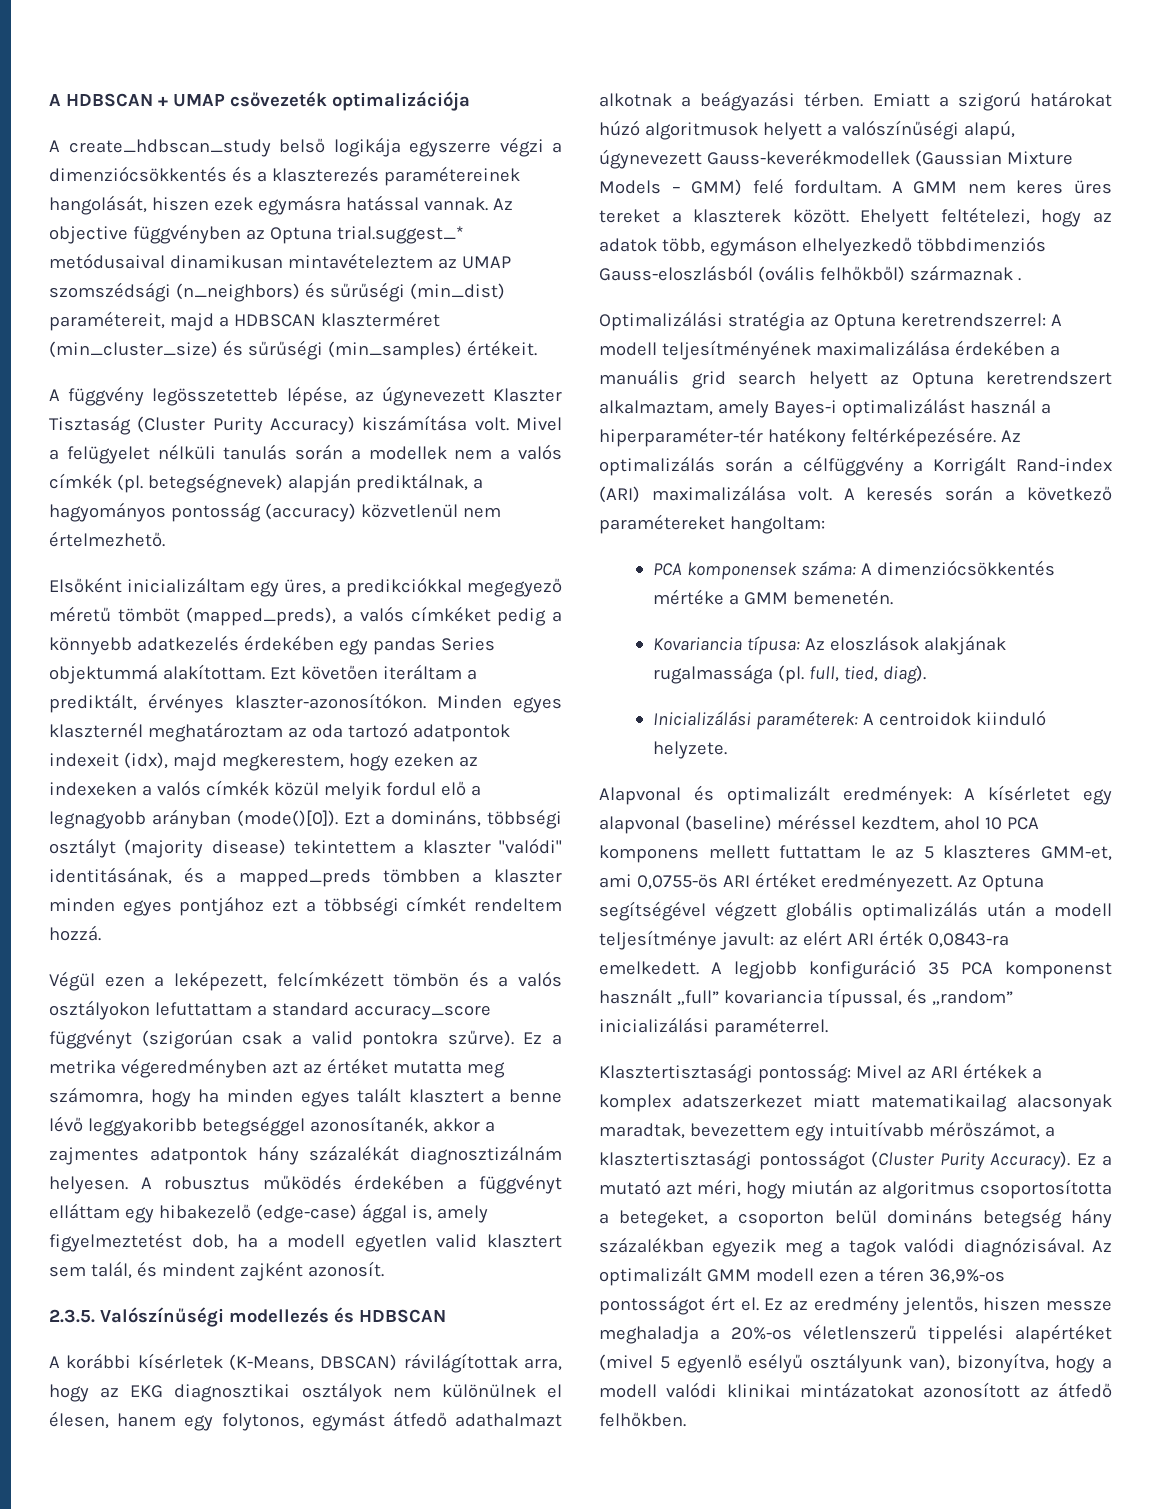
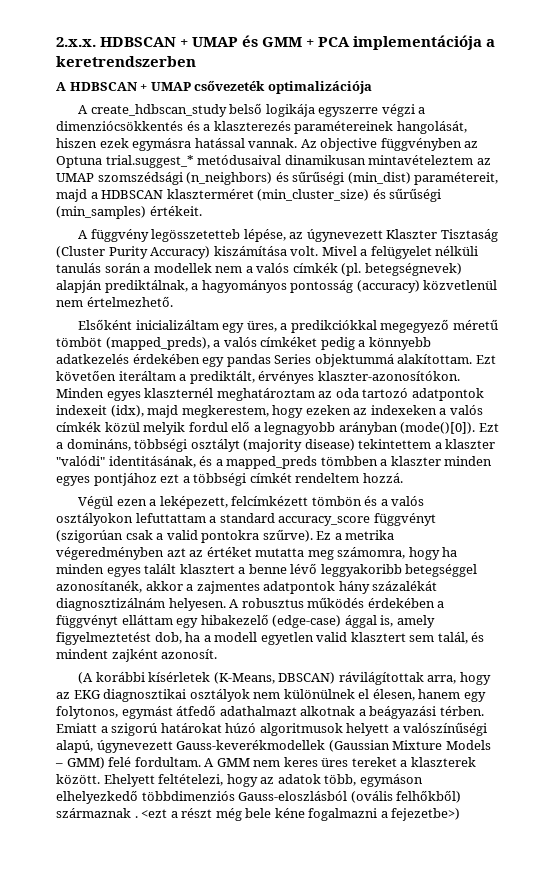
(49, 100) none -> [56,35,496,50] [56,56,196,67] 2.x.x. HDBSCAN + UMAP és GMM + PCA implementációja a keretrendszerben //
[49,1307,446,1327] [49,1356,60,1368] 2.3.5. Valószínűségi modellezés és HDBSCAN // A -> [78,672,94,684] (A
[599,311,1062,331] [599,340,1060,360] [599,369,1112,389] [599,398,1051,418] [599,427,1021,447] [599,456,1112,476] [599,485,1112,503] [599,514,825,534] [652,560,1055,580] [652,589,893,605] [652,635,1006,655] [652,664,926,684] [652,710,1046,730] [652,741,727,759] [599,785,1112,805] [599,814,1039,834] [599,845,1112,863] [599,872,1044,892] [599,901,1112,921] [599,930,1009,950] [599,959,1112,979] [599,988,1013,1008] [599,1017,828,1037] [599,1063,1042,1083] [599,1094,1112,1112] [599,1121,1055,1141] [599,1150,1112,1170] [599,1179,1112,1199] [599,1208,1112,1228] [599,1237,1112,1257] [599,1266,1005,1286] [599,1295,1112,1315] [599,1324,1112,1344] [599,1353,1112,1373] [599,1382,1112,1398] [599,1412,686,1427] // Optimalizálási stratégia az Optuna keretrendszerrel: A modell teljesítményének maximalizálása érdekében a manuális grid search helyett az Optuna keretrendszert alkalmaztam, amely Bayes-i optimalizálást használ a hiperparaméter-tér hatékony feltérképezésére. Az optimalizálás során a célfüggvény a Korrigált Rand-index (ARI) maximalizálása volt. A keresés során a következő paramétereket hangoltam: // PCA komponensek száma: A dimenziócsökkentés mértéke a GMM bemenetén. // Kovariancia típusa: Az eloszlások alakjának rugalmassága (pl. full, tied, diag). // Inicializálási paraméterek: A centroidok kiinduló helyzete. // Alapvonal és optimalizált eredmények: A kísérletet egy alapvonal (baseline) méréssel kezdtem, ahol 10 PCA komponens mellett futtattam le az 5 klaszteres GMM-et, ami 0,0755-ös ARI értéket eredményezett. Az Optuna segítségével végzett globális optimalizálás után a modell teljesítménye javult: az elért ARI érték 0,0843-ra emelkedett. A legjobb konfiguráció 35 PCA komponenst használt „full” kovariancia típussal, és „random” inicializálási paraméterrel. // Klasztertisztasági pontosság: Mivel az ARI értékek a komplex adatszerkezet miatt matematikailag alacsonyak maradtak, bevezettem egy intuitívabb mérőszámot, a klasztertisztasági pontosságot (Cluster Purity Accuracy). Ez a mutató azt méri, hogy miután az algoritmus csoportosította a betegeket, a csoporton belül domináns betegség hány százalékban egyezik meg a tagok valódi diagnózisával. Az optimalizált GMM modell ezen a téren 36,9%-os pontosságot ért el. Ez az eredmény jelentős, hiszen messze meghaladja a 20%-os véletlenszerű tippelési alapértéket (mivel 5 egyenlő esélyű osztályunk van), bizonyítva, hogy a modell valódi klinikai mintázatokat azonosított az átfedő felhőkben. -> [141,808,461,821] <ezt a részt még bele kéne fogalmazni a fejezetbe>)

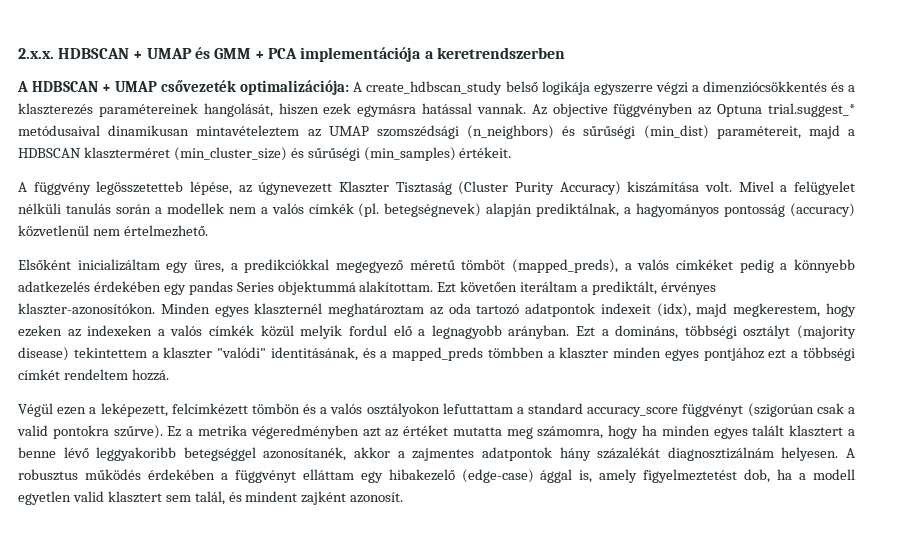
[267,81,372,94] optimalizációja // -> [240,80,350,95] optimalizációja:
[338,422,476,435] arányban (mode()[0]). -> [508,325,570,339] arányban.
[78,672,491,685] [56,689,486,702] [56,705,484,719] [56,722,488,736] [56,740,491,753] [55,757,476,769] [56,774,423,787] [56,790,462,804] [56,808,461,821] // (A korábbi kísérletek (K-Means, DBSCAN) rávilágítottak arra, hogy az EKG diagnosztikai osztályok nem különülnek el élesen, hanem egy folytonos, egymást átfedő adathalmazt alkotnak a beágyazási térben. Emiatt a szigorú határokat húzó algoritmusok helyett a valószínűségi alapú, úgynevezett Gauss-keverékmodellek (Gaussian Mixture Models – GMM) felé fordultam. A GMM nem keres üres tereket a klaszterek között. Ehelyett feltételezi, hogy az adatok több, egymáson elhelyezkedő többdimenziós Gauss-eloszlásból (ovális felhőkből) származnak . <ezt a részt még bele kéne fogalmazni a fejezetbe>) -> (404, 497) none

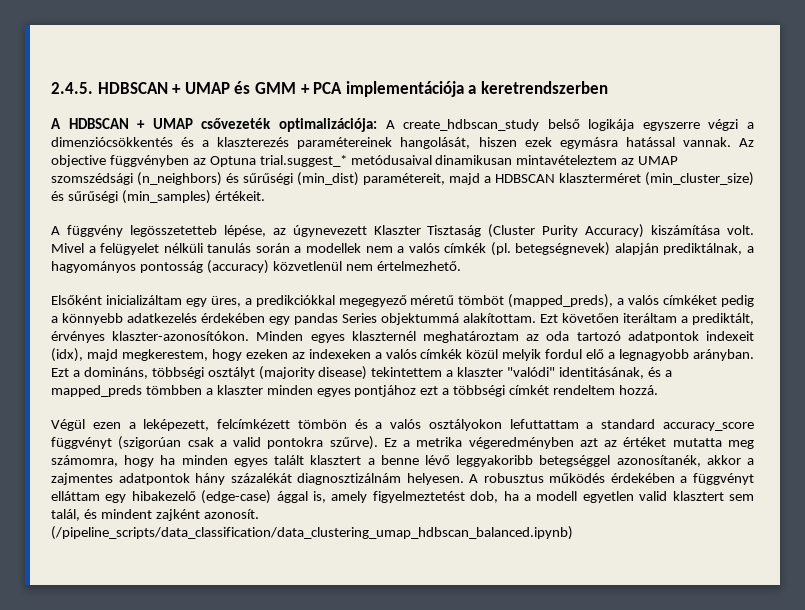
[18,48,54,59] 2.x.x. -> [51,82,93,94] 2.4.5.
(404, 497) none -> [51,526,573,540] (/pipeline_scripts/data_classification/data_clustering_umap_hdbscan_balanced.ipynb)

